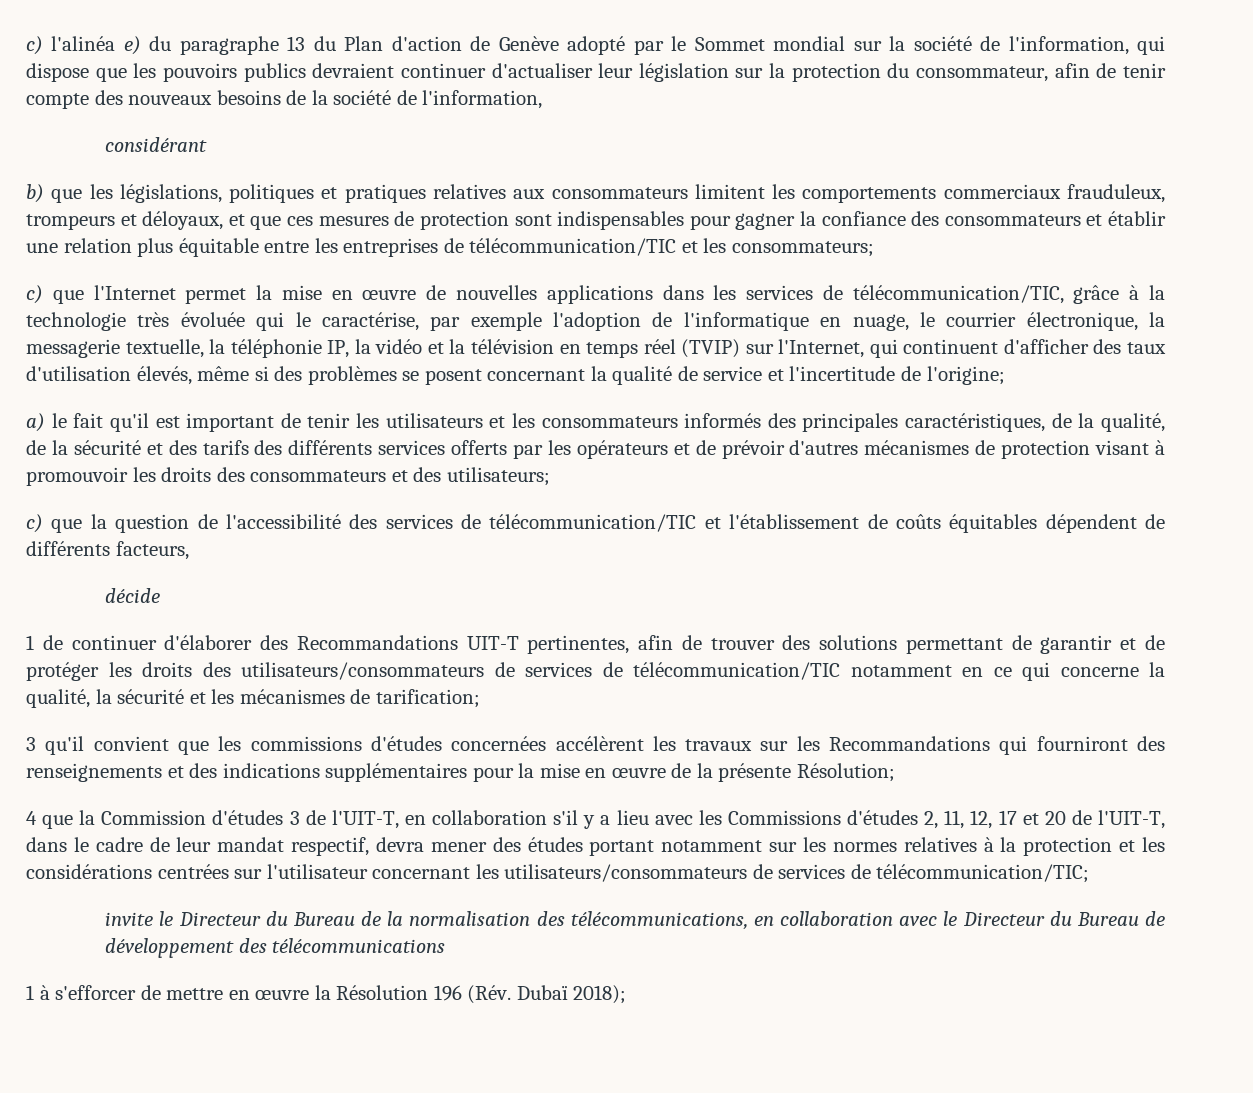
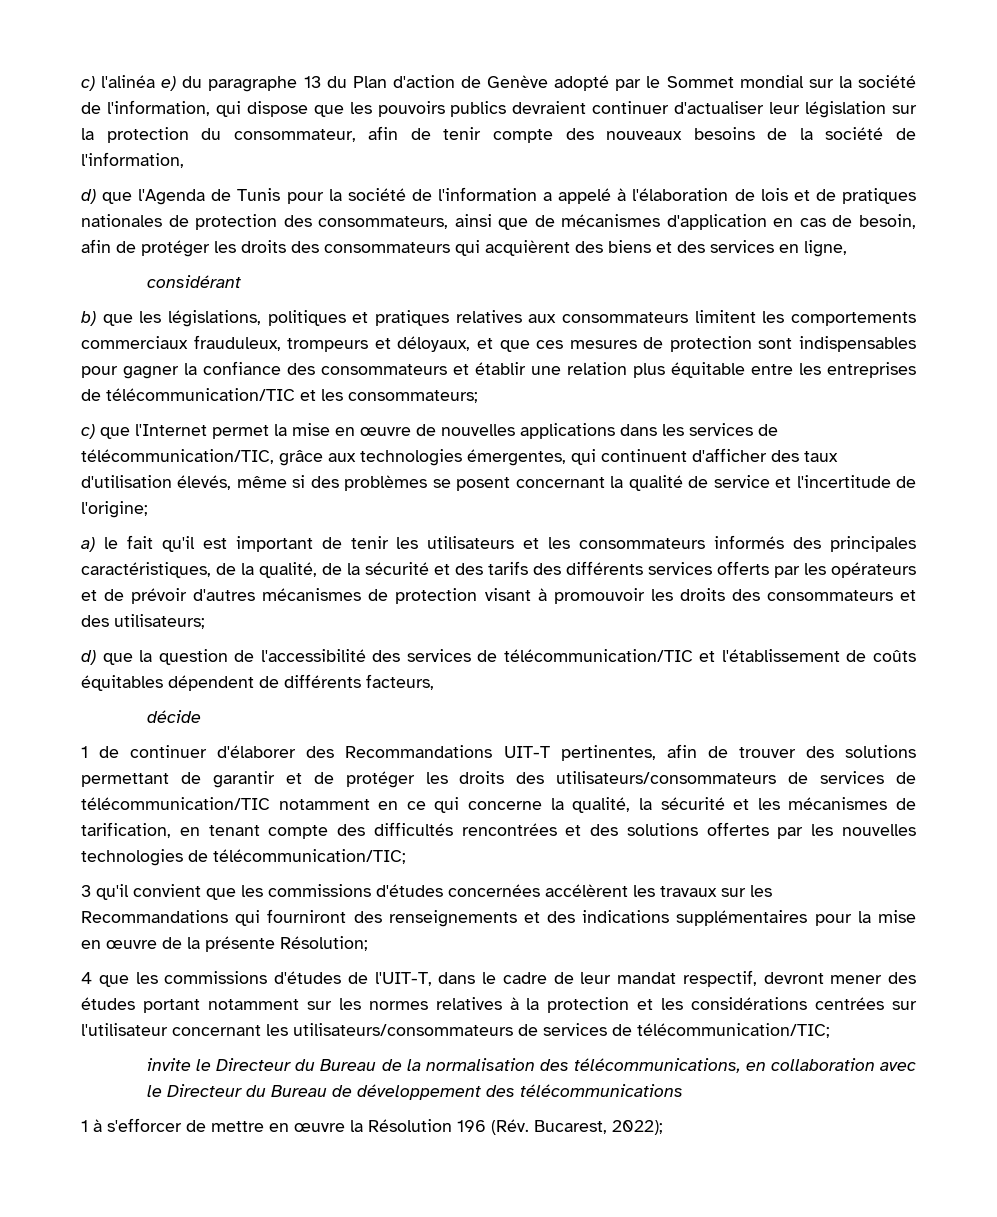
(543, 99) none -> [81,187,916,205] [81,214,917,230] [81,239,847,257] // d) que l'Agenda de Tunis pour la société de l'information a appelé à l'élaboration de lois et de pratiques nationales de protection des consommateurs, ainsi que de mécanismes d'application en cas de besoin, afin de protéger les droits des consommateurs qui acquièrent des biens et des services en ligne,
[1129,285,1166,300] [26,312,1165,331] [26,339,865,358] à la technologie très évoluée qui le caractérise, par exemple l'adoption de l'informatique en nuage, le courrier électronique, la messagerie textuelle, la téléphonie IP, la vidéo et la télévision en temps réel (TVIP) sur l'Internet, -> [328,449,566,466] aux technologies émergentes,
[26,514,43,533] c) -> [81,650,96,665] d)
[375,689,480,708] tarification; -> [81,822,916,839] [81,849,406,866] tarification, en tenant compte des difficultés rencontrées et des solutions offertes par les nouvelles technologies de télécommunication/TIC;
[79,810,1066,829] la Commission d'études 3 de l'UIT-T, en collaboration s'il y a lieu avec les Commissions d'études 2, 11, 12, 17 et 20 -> [135,971,341,984] les commissions d'études
[376,837,425,852] devra -> [763,972,824,984] devront
[516,985,627,1004] Dubaï 2018); -> [534,1120,663,1135] Bucarest, 2022);

